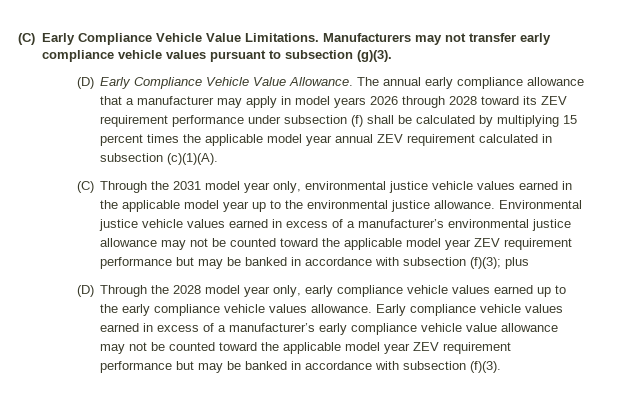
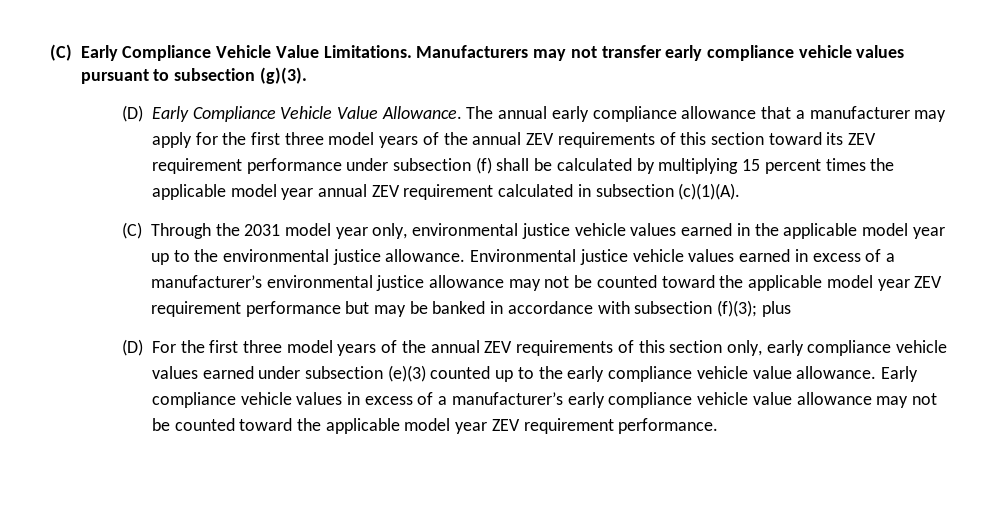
[281,96,478,108] in model years 2026 through 2028 -> [195,132,764,148] for the first three model years of the annual ZEV requirements of this section
[100,285,271,297] Through the 2028 model year -> [151,340,723,356] For the first three model years of the annual ZEV requirements of this section
(534, 289) none -> [258,365,491,382] under subsection (e)(3) counted
[269,304,308,313] values -> [752,366,792,379] value
[100,323,140,332] earned -> (343, 398) none
[100,361,502,373] performance but may be banked in accordance with subsection (f)(3). -> [618,418,719,434] performance.

